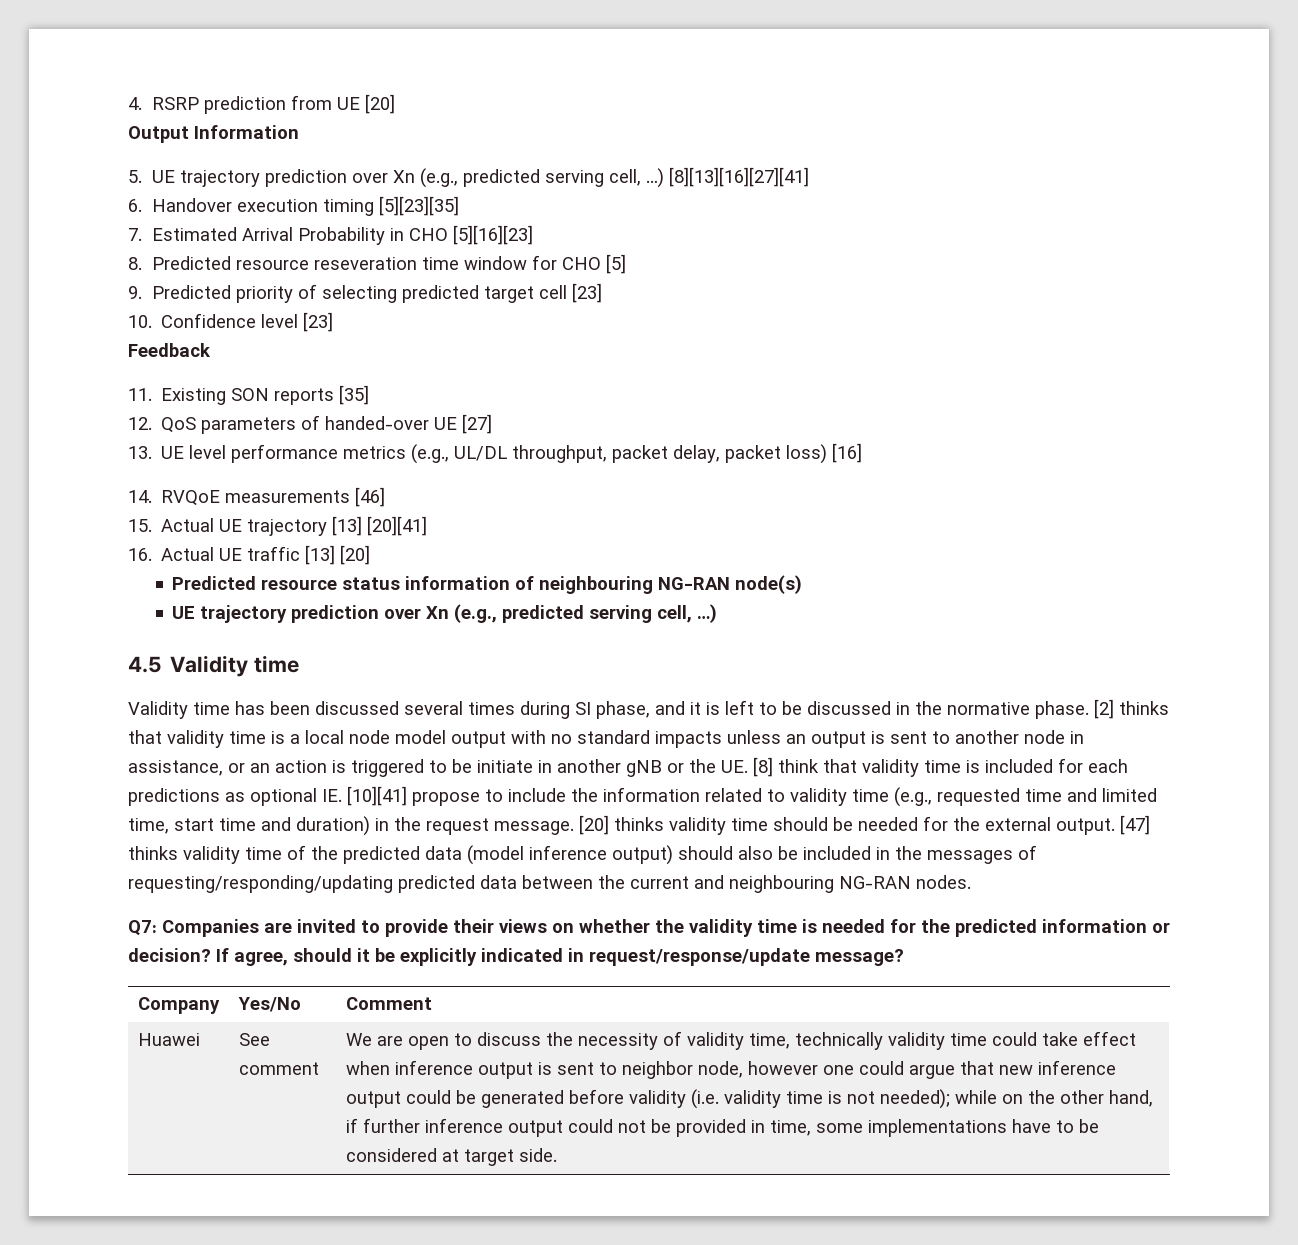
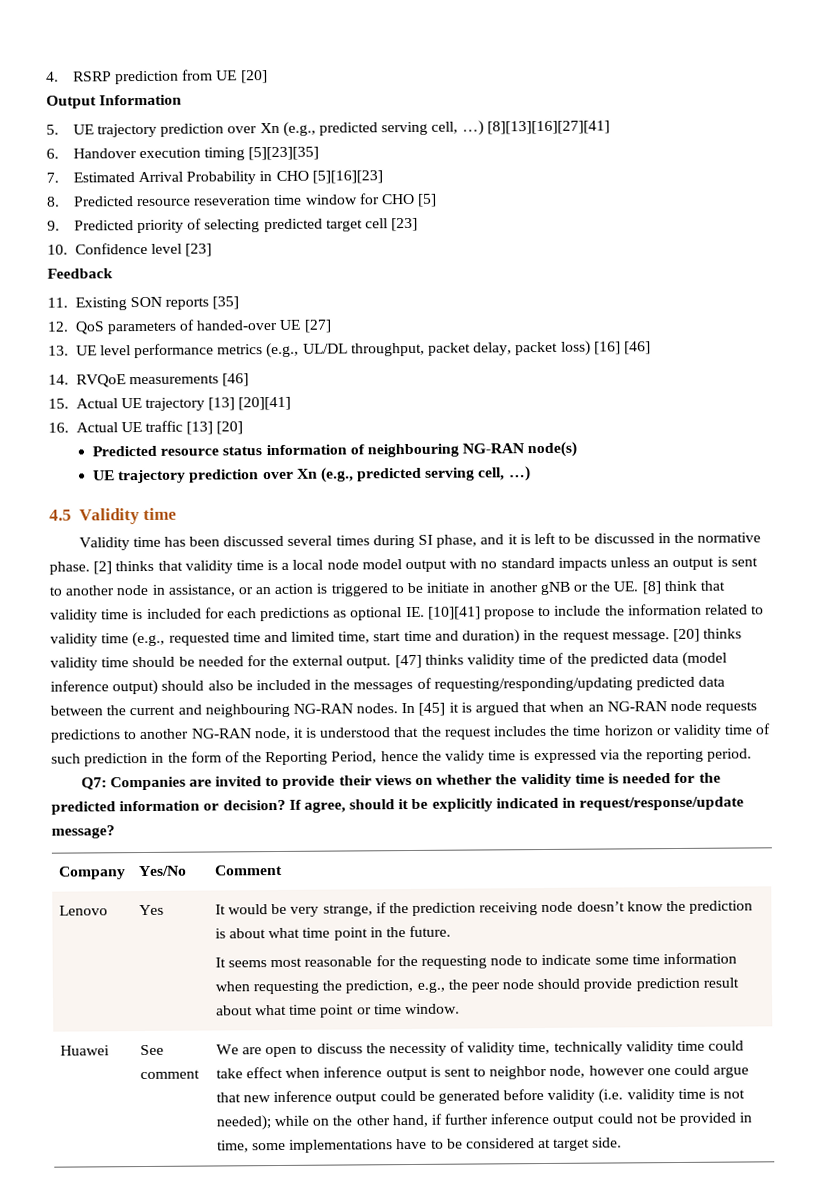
(863, 453) none -> [623,341,651,355] [46]
(971, 882) none -> [401,700,758,716] [50,723,772,743] [51,748,753,767] In [45] it is argued that when an NG-RAN node requests predictions to another NG-RAN node, it is understood that the request includes the time horizon or validity time of such prediction in the form of the Reporting Period, hence the validy time is expressed via the reporting period.
(432, 1003) none -> [58,905,108,916] [138,904,164,916] [214,900,754,917] [214,925,452,941] [214,952,738,969] [214,977,739,995] [215,1003,460,1018] // Lenovo | Yes | It would be very strange, if the prediction receiving node doesn’t know the prediction is about what time point in the future. // It seems most reasonable for the requesting node to indicate some time information when requesting the prediction, e.g., the peer node should provide prediction result about what time point or time window.

